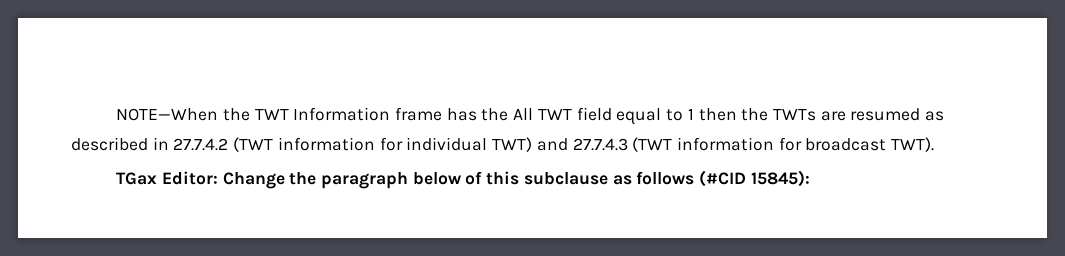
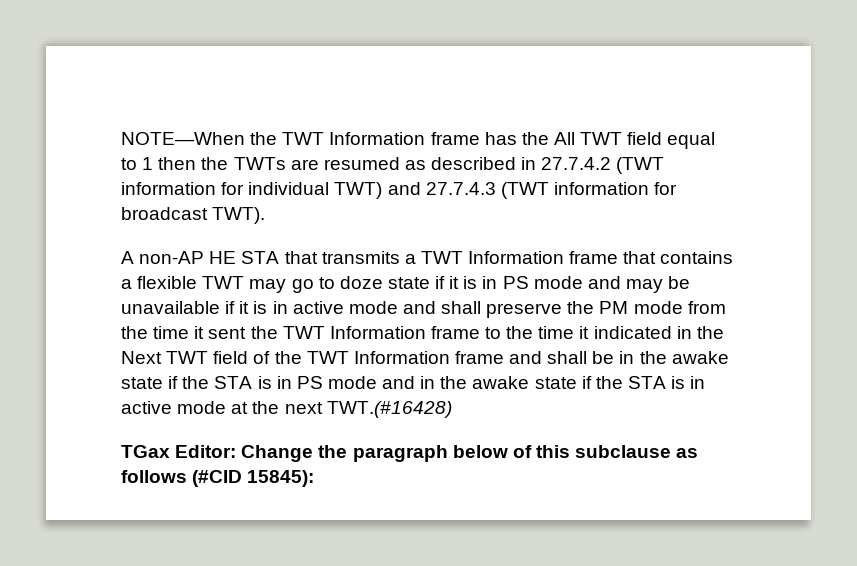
(935, 144) none -> [121,251,734,264] [121,276,691,293] [121,301,726,318] [121,326,724,339] [121,351,729,364] [121,376,706,389] [121,401,452,418] // A non-AP HE STA that transmits a TWT Information frame that contains a flexible TWT may go to doze state if it is in PS mode and may be unavailable if it is in active mode and shall preserve the PM mode from the time it sent the TWT Information frame to the time it indicated in the Next TWT field of the TWT Information frame and shall be in the awake state if the STA is in PS mode and in the awake state if the STA is in active mode at the next TWT.(#16428)

